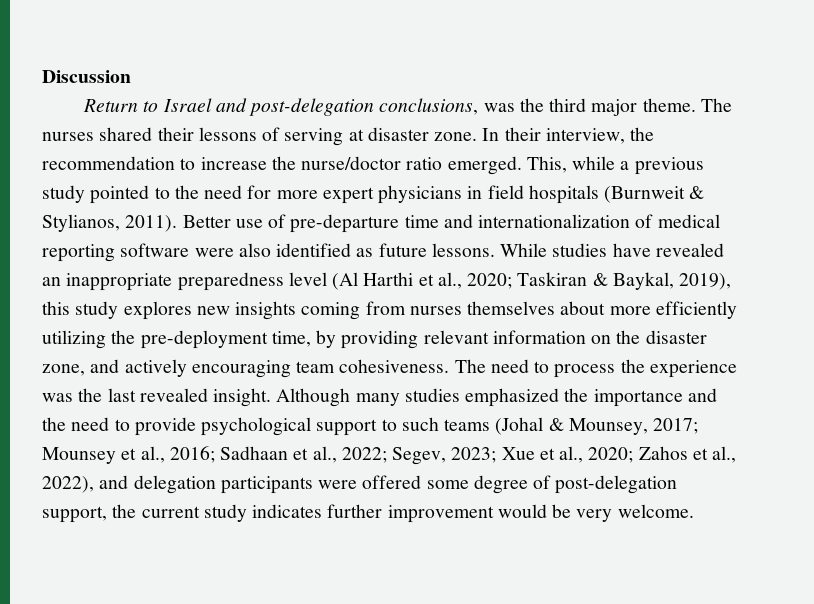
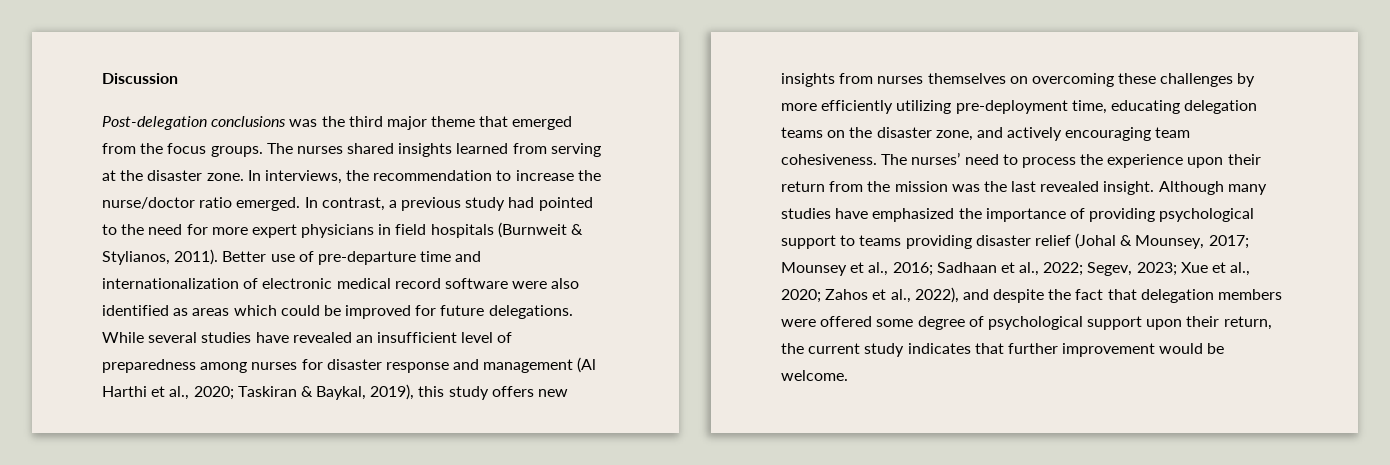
[83,98,732,116] [42,127,281,141] Return to Israel and post-delegation conclusions, was the third major theme. The nurses shared their lessons of -> [102,116,573,130] [102,143,547,157] Post-delegation conclusions was the third major theme that emerged from the focus groups. The nurses shared insights learned from
(364, 135) none -> [120,170,144,181] the
[504,127,625,144] their interview, -> [264,170,342,184] interviews,
[526,156,616,173] This, while -> [304,197,385,211] In contrast,
(85, 194) none -> [508,197,535,208] had
[657,214,720,228] [42,244,115,262] medical reporting -> [262,278,441,289] electronic medical record
[378,243,724,257] [42,272,327,291] future lessons. While studies have revealed an inappropriate preparedness level -> [192,305,573,319] [102,332,513,343] [102,359,574,373] areas which could be improved for future delegations. While several studies have revealed an insufficient level of preparedness among nurses for disaster response and management
[123,301,192,320] explores -> [491,386,534,397] offers
[301,302,361,320] coming -> (835, 80) none
[560,301,606,315] about -> [1009,73,1256,87] on overcoming these challenges by
[111,330,136,344] the -> (952, 107) none
[316,330,586,349] by providing relevant information -> [1110,100,1258,114] [781,127,823,138] educating delegation teams
(486, 366) none -> [911,152,961,165] nurses’
(737, 369) none -> [1187,154,1261,168] [781,181,948,192] upon their return from the mission
(460, 395) none -> [835,208,869,219] have
[687,388,717,402] [42,417,491,436] and the need to provide psychological support to such teams -> [1069,208,1255,222] [781,235,1071,249] of providing psychological support to teams providing disaster relief
[133,475,313,494] delegation participants -> [993,289,1283,303] despite the fact that delegation members
[555,475,678,494] [42,506,107,523] post-delegation support, -> [987,316,1272,330] psychological support upon their return,
(323, 511) none -> [974,343,1004,354] that
[576,509,613,522] very -> (1225, 348) none

